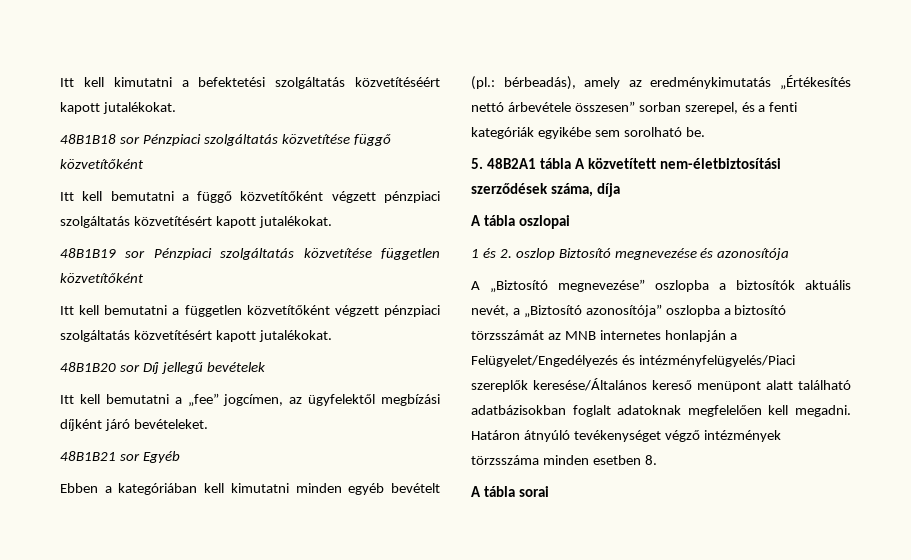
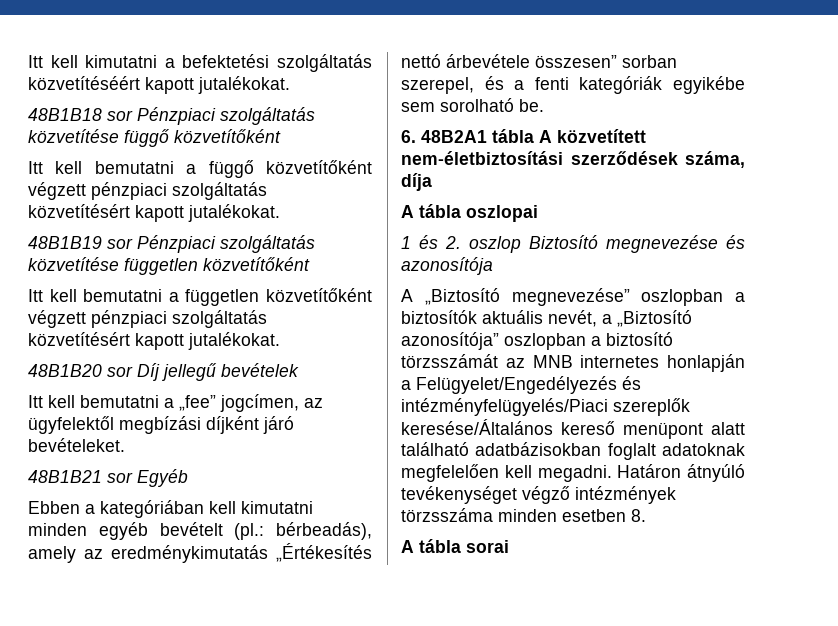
[471,158,483,169] 5. -> [401,130,416,143] 6.
[655,280,709,292] oszlopba -> [641,289,724,306] oszlopban
[665,305,720,317] oszlopba -> [504,333,586,350] oszlopban

